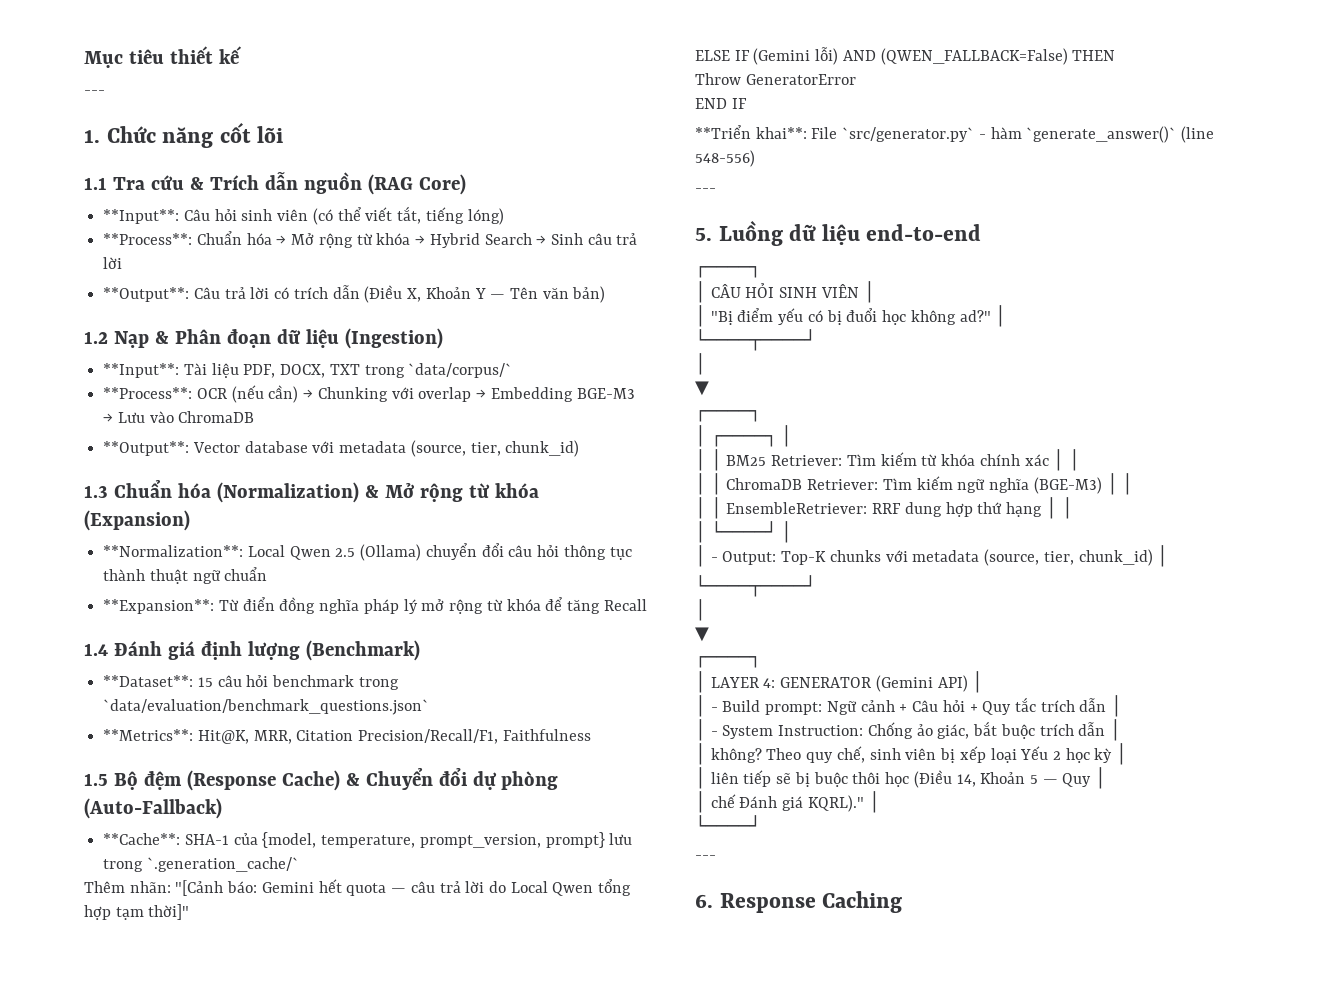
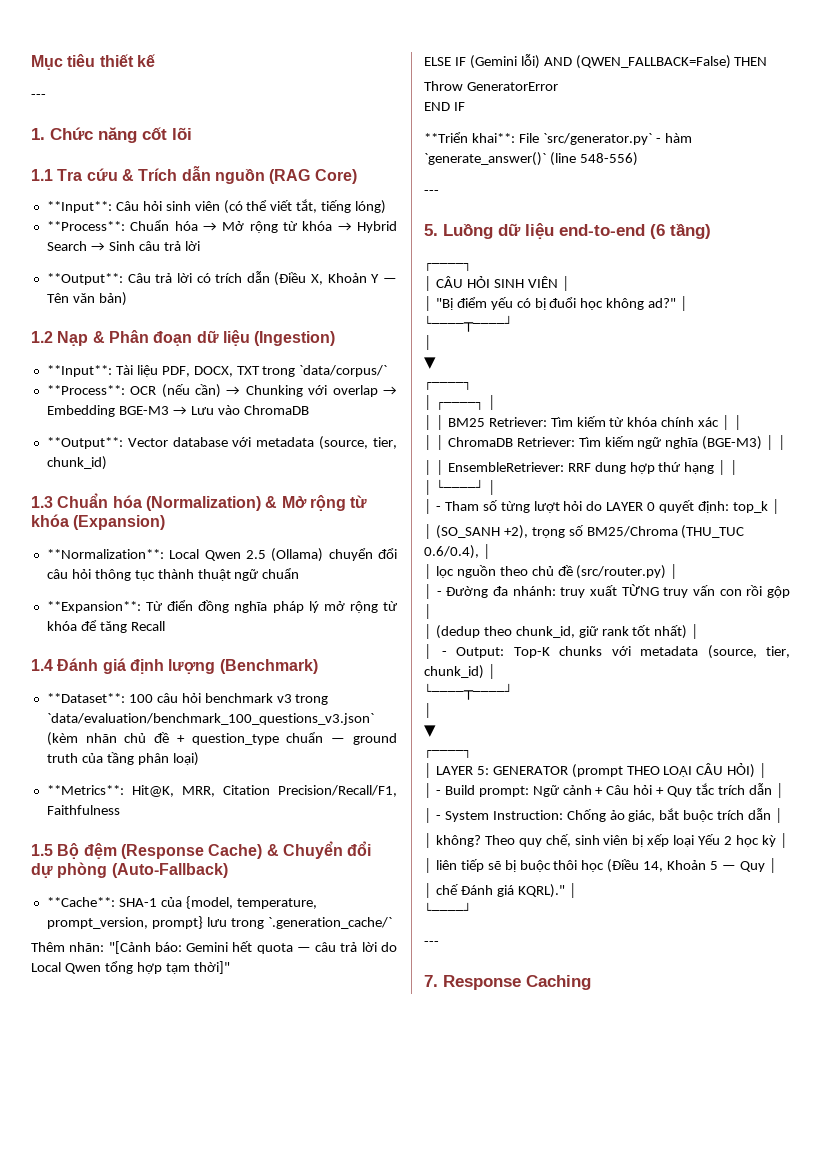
[197,677,213,687] 15 -> [128,694,153,703] 100
[358,677,399,690] [103,699,430,715] trong `data/evaluation/benchmark_questions.json` -> [276,694,329,705] [46,713,374,725] [46,732,398,746] [46,752,199,766] v3 trong `data/evaluation/benchmark_100_questions_v3.json` (kèm nhãn chủ đề + question_type chuẩn — ground truth của tầng phân loại)
(982, 232) none -> [650,224,711,239] (6 tầng)
(793, 532) none -> [424,499,780,514] [424,524,745,539] [424,544,491,559] [424,564,679,579] [424,584,790,599] [424,604,432,619] [424,624,700,639] // │ - Tham số từng lượt hỏi do LAYER 0 quyết định: top_k │ // │ (SO_SANH +2), trọng số BM25/Chroma (THU_TUC 0.6/0.4), │ // │ lọc nguồn theo chủ đề (src/router.py) │ // │ - Đường đa nhánh: truy xuất TỪNG truy vấn con rồi gộp │ // │ (dedup theo chunk_id, giữ rank tốt nhất) │
[763,675,968,692] 4: GENERATOR (Gemini API) -> [476,763,756,778] 5: GENERATOR (prompt THEO LOẠI CÂU HỎI)
[695,894,713,908] 6. -> [424,975,438,987] 7.

